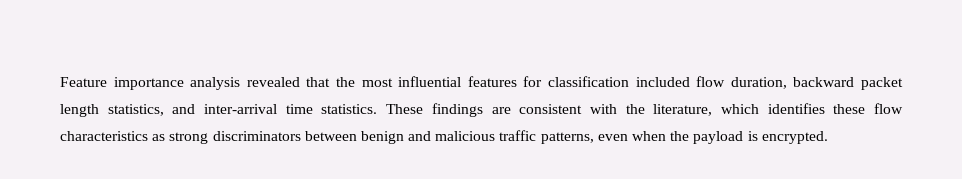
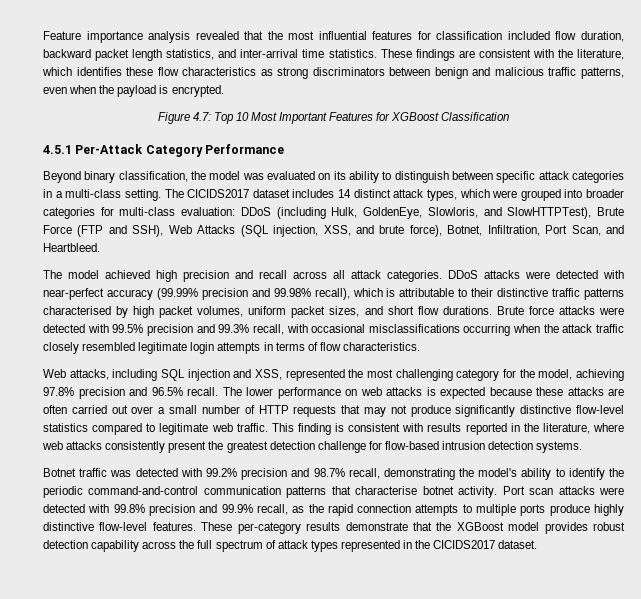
(828, 137) none -> [157,112,510,124] [43,144,285,157] [43,171,624,183] [43,189,624,201] [43,207,625,219] [43,225,624,237] [43,243,100,252] [43,270,624,282] [43,288,625,300] [43,306,624,318] [43,324,624,336] [43,342,420,354] [43,369,625,381] [43,387,624,399] [43,405,624,417] [43,423,624,435] [42,441,583,453] [43,468,624,480] [43,486,624,498] [43,504,624,516] [43,522,626,534] [43,540,538,552] // Figure 4.7: Top 10 Most Important Features for XGBoost Classification // 4.5.1 Per-Attack Category Performance // Beyond binary classification, the model was evaluated on its ability to distinguish between specific attack categories in a multi-class setting. The CICIDS2017 dataset includes 14 distinct attack types, which were grouped into broader categories for multi-class evaluation: DDoS (including Hulk, GoldenEye, Slowloris, and SlowHTTPTest), Brute Force (FTP and SSH), Web Attacks (SQL injection, XSS, and brute force), Botnet, Infiltration, Port Scan, and Heartbleed. // The model achieved high precision and recall across all attack categories. DDoS attacks were detected with near-perfect accuracy (99.99% precision and 99.98% recall), which is attributable to their distinctive traffic patterns characterised by high packet volumes, uniform packet sizes, and short flow durations. Brute force attacks were detected with 99.5% precision and 99.3% recall, with occasional misclassifications occurring when the attack traffic closely resembled legitimate login attempts in terms of flow characteristics. // Web attacks, including SQL injection and XSS, represented the most challenging category for the model, achieving 97.8% precision and 96.5% recall. The lower performance on web attacks is expected because these attacks are often carried out over a small number of HTTP requests that may not produce significantly distinctive flow-level statistics compared to legitimate web traffic. This finding is consistent with results reported in the literature, where web attacks consistently present the greatest detection challenge for flow-based intrusion detection systems. // Botnet traffic was detected with 99.2% precision and 98.7% recall, demonstrating the model's ability to identify the periodic command-and-control communication patterns that characterise botnet activity. Port scan attacks were detected with 99.8% precision and 99.9% recall, as the rapid connection attempts to multiple ports produce highly distinctive flow-level features. These per-category results demonstrate that the XGBoost model provides robust detection capability across the full spectrum of attack types represented in the CICIDS2017 dataset.

